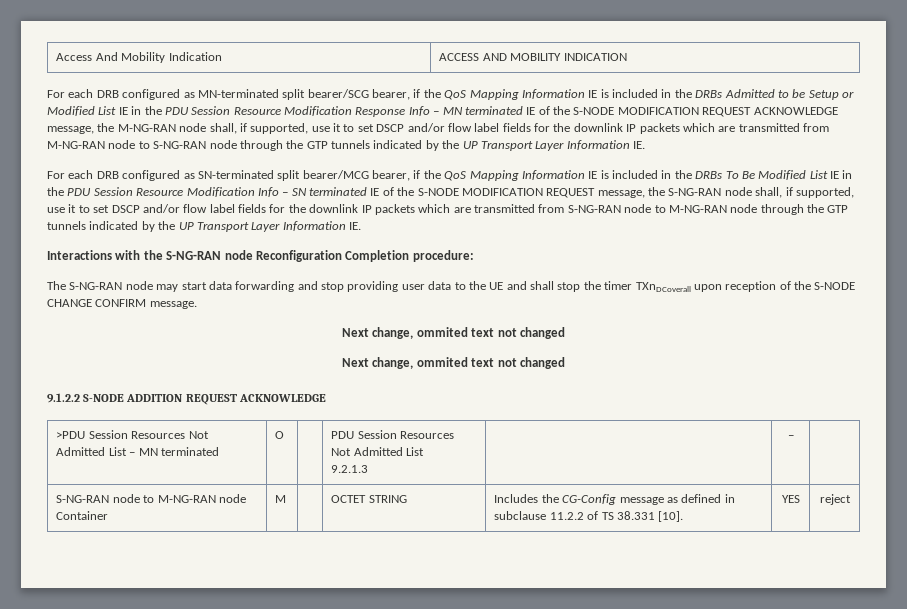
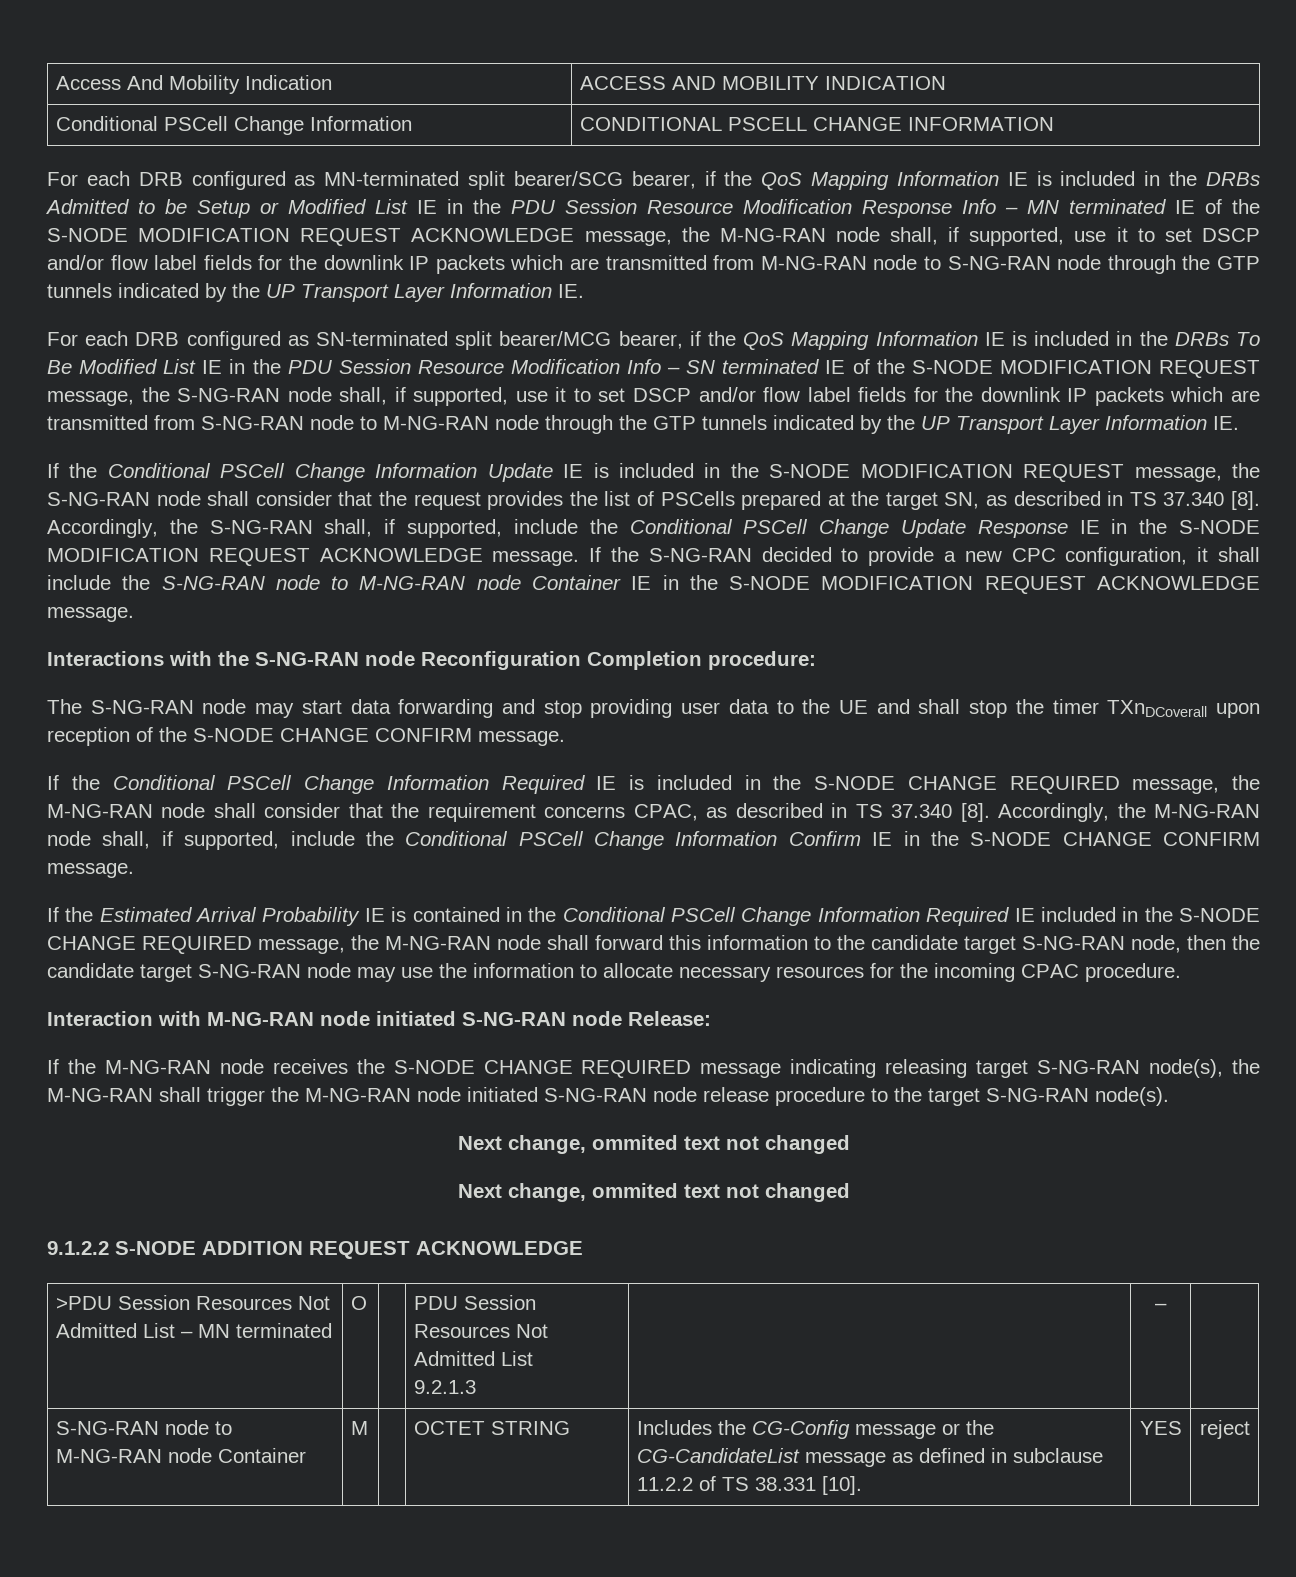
(627, 57) none -> [55,116,412,135] [579,117,1054,131] // Conditional PSCell Change Information | CONDITIONAL PSCELL CHANGE INFORMATION
(361, 226) none -> [47,463,1260,482] [47,491,1260,510] [47,519,1260,538] [47,547,1260,566] [47,575,1261,594] [47,607,134,622] // If the Conditional PSCell Change Information Update IE is included in the S-NODE MODIFICATION REQUEST message, the S-NG-RAN node shall consider that the request provides the list of PSCells prepared at the target SN, as described in TS 37.340 [8]. Accordingly, the S-NG-RAN shall, if supported, include the Conditional PSCell Change Update Response IE in the S-NODE MODIFICATION REQUEST ACKNOWLEDGE message. If the S-NG-RAN decided to provide a new CPC configuration, it shall include the S-NG-RAN node to M-NG-RAN node Container IE in the S-NODE MODIFICATION REQUEST ACKNOWLEDGE message.
(197, 305) none -> [47,775,1260,794] [47,803,1261,822] [47,831,1260,850] [47,863,134,878] [47,907,1260,926] [47,935,1260,954] [47,963,1181,982] [47,1011,711,1026] [47,1059,1260,1078] [47,1087,1169,1106] // If the Conditional PSCell Change Information Required IE is included in the S-NODE CHANGE REQUIRED message, the M-NG-RAN node shall consider that the requirement concerns CPAC, as described in TS 37.340 [8]. Accordingly, the M-NG-RAN node shall, if supported, include the Conditional PSCell Change Information Confirm IE in the S-NODE CHANGE CONFIRM message. // If the Estimated Arrival Probability IE is contained in the Conditional PSCell Change Information Required IE included in the S-NODE CHANGE REQUIRED message, the M-NG-RAN node shall forward this information to the candidate target S-NG-RAN node, then the candidate target S-NG-RAN node may use the information to allocate necessary resources for the incoming CPAC procedure. // Interaction with M-NG-RAN node initiated S-NG-RAN node Release: // If the M-NG-RAN node receives the S-NODE CHANGE REQUIRED message indicating releasing target S-NG-RAN node(s), the M-NG-RAN shall trigger the M-NG-RAN node initiated S-NG-RAN node release procedure to the target S-NG-RAN node(s).
(664, 501) none -> [941,1420,994,1435] [636,1448,886,1467] or the CG-CandidateList message

